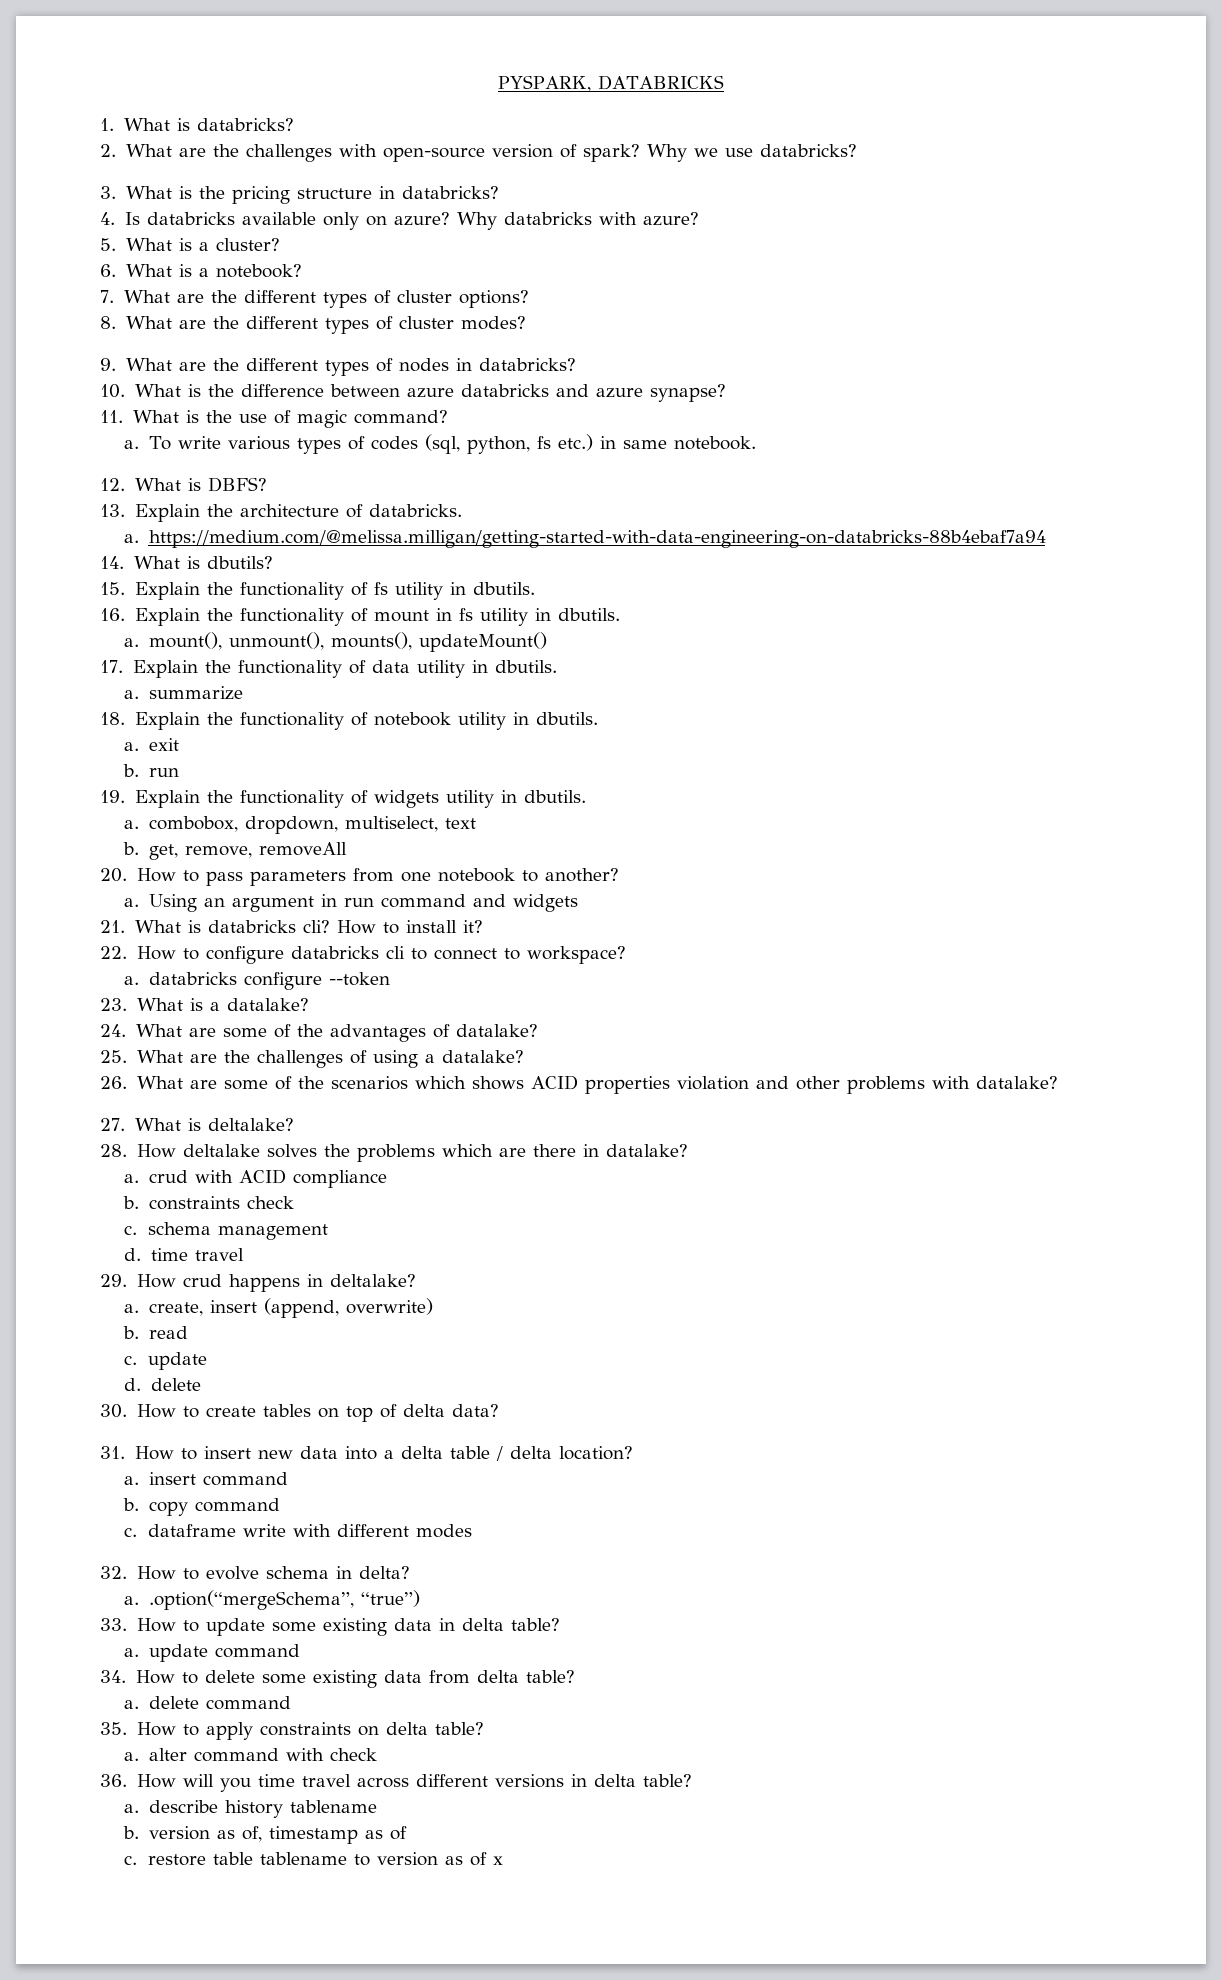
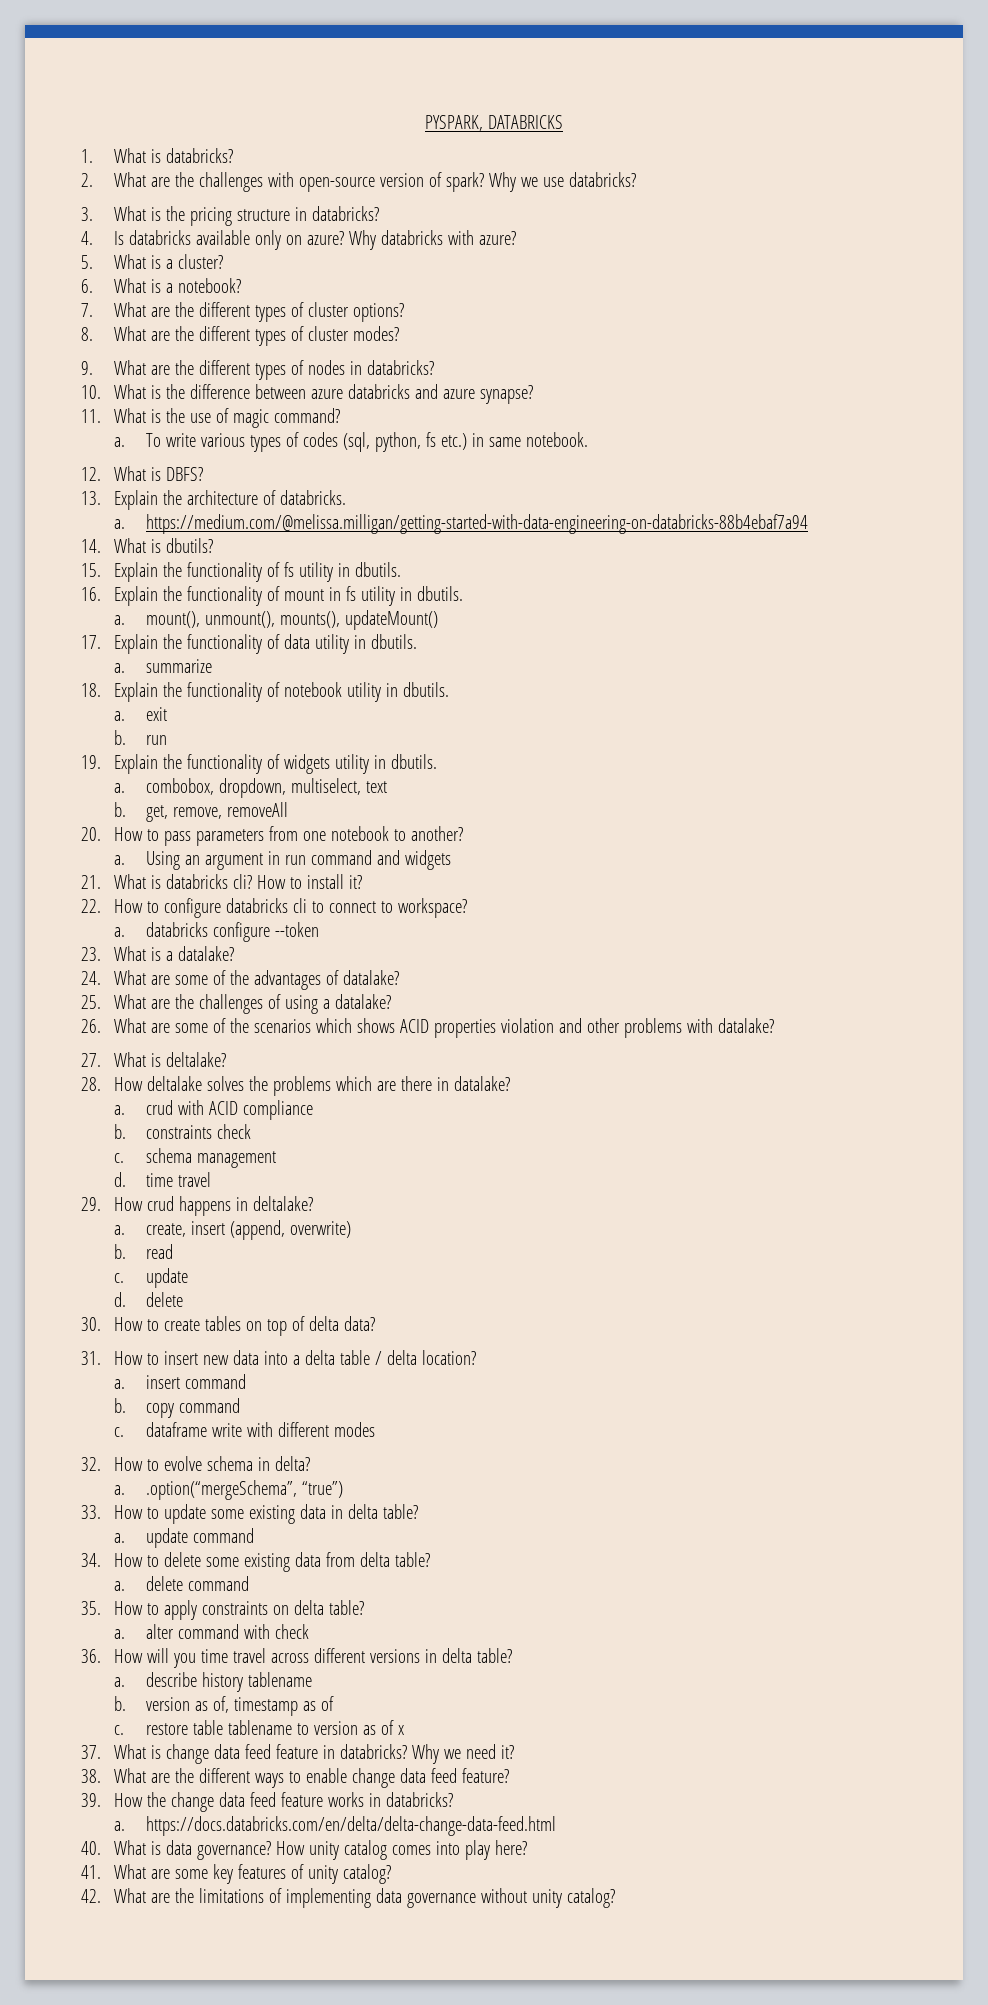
(503, 1860) none -> [80,1744,514,1764] [80,1768,509,1788] [80,1792,453,1812] [113,1816,557,1836] [80,1840,527,1860] [80,1864,391,1884] [80,1888,615,1908] // 37. What is change data feed feature in databricks? Why we need it? // 38. What are the different ways to enable change data feed feature? // 39. How the change data feed feature works in databricks? // a. https://docs.databricks.com/en/delta/delta-change-data-feed.html // 40. What is data governance? How unity catalog comes into play here? // 41. What are some key features of unity catalog? // 42. What are the limitations of implementing data governance without unity catalog?

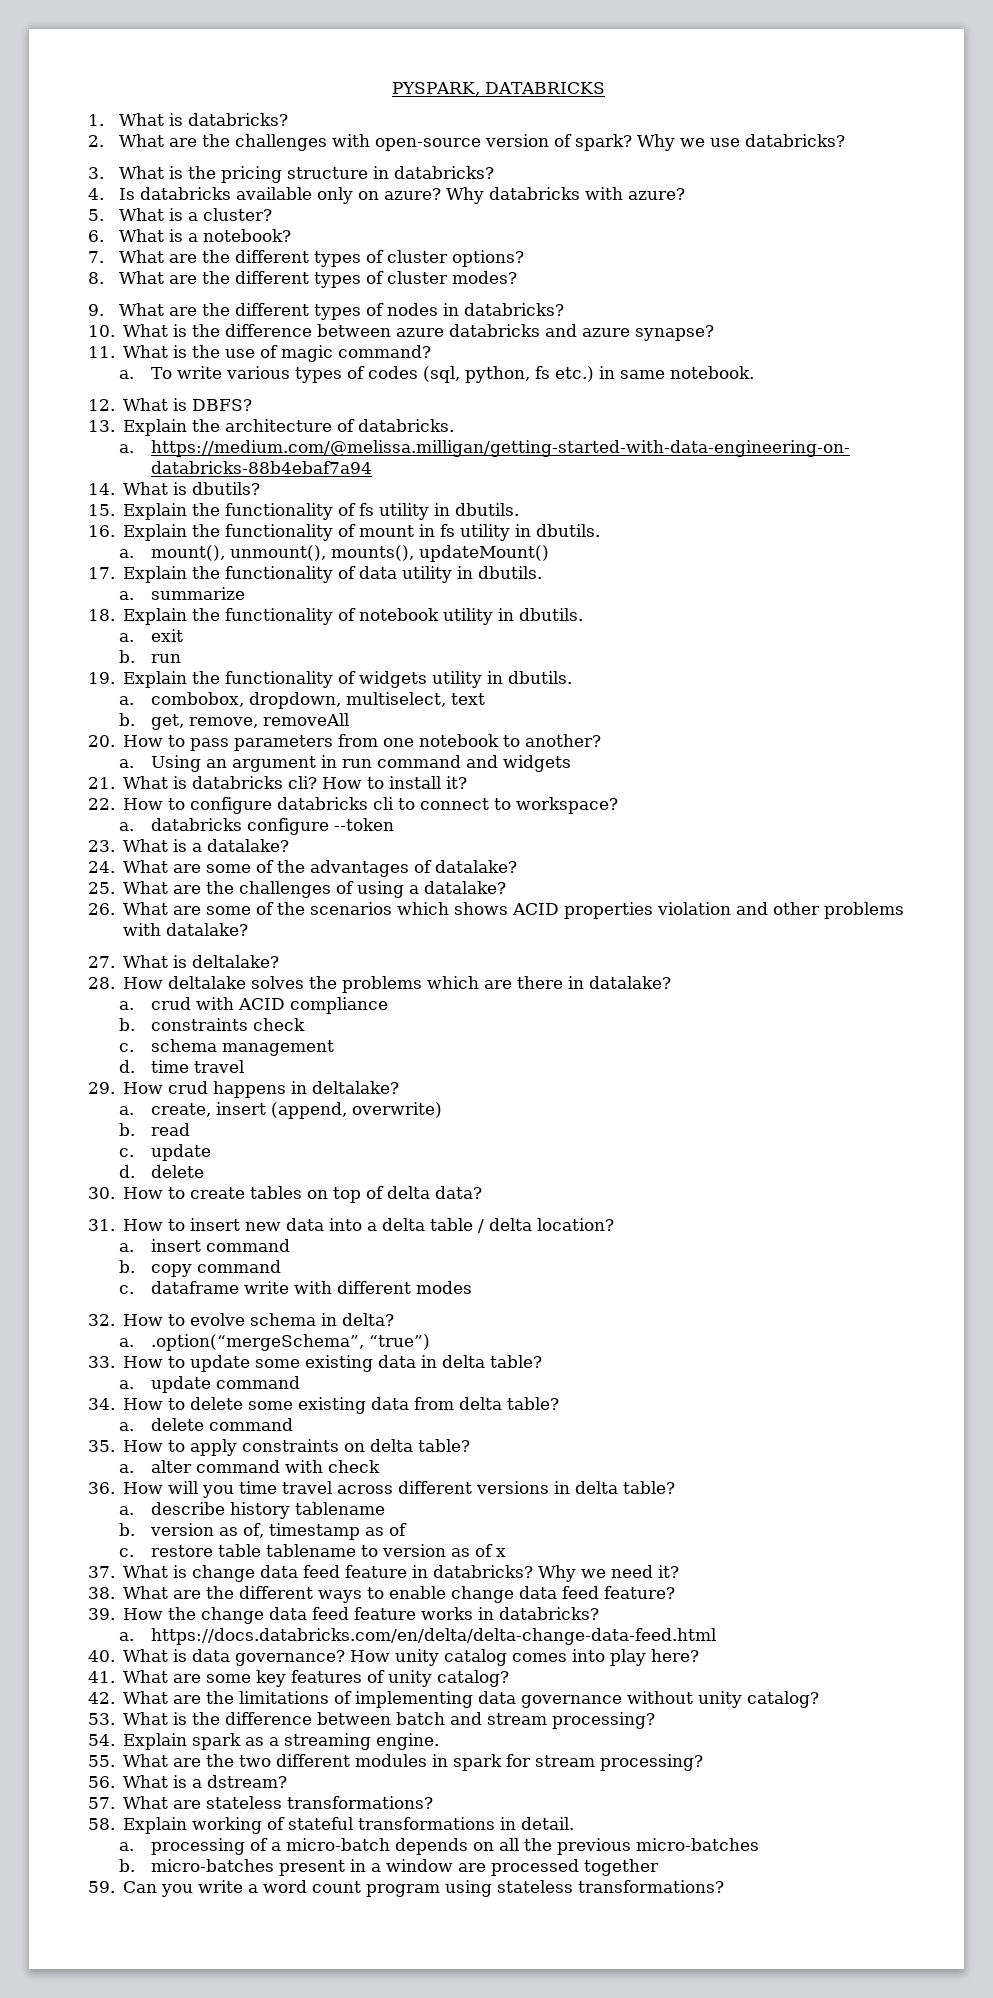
(615, 1898) none -> [87,1712,655,1729] [87,1733,439,1750] [87,1754,703,1771] [87,1775,287,1788] [87,1796,433,1809] [87,1817,574,1834] [119,1838,759,1855] [119,1859,659,1876] [87,1880,724,1897] // 53. What is the difference between batch and stream processing? // 54. Explain spark as a streaming engine. // 55. What are the two different modules in spark for stream processing? // 56. What is a dstream? // 57. What are stateless transformations? // 58. Explain working of stateful transformations in detail. // a. processing of a micro-batch depends on all the previous micro-batches // b. micro-batches present in a window are processed together // 59. Can you write a word count program using stateless transformations?

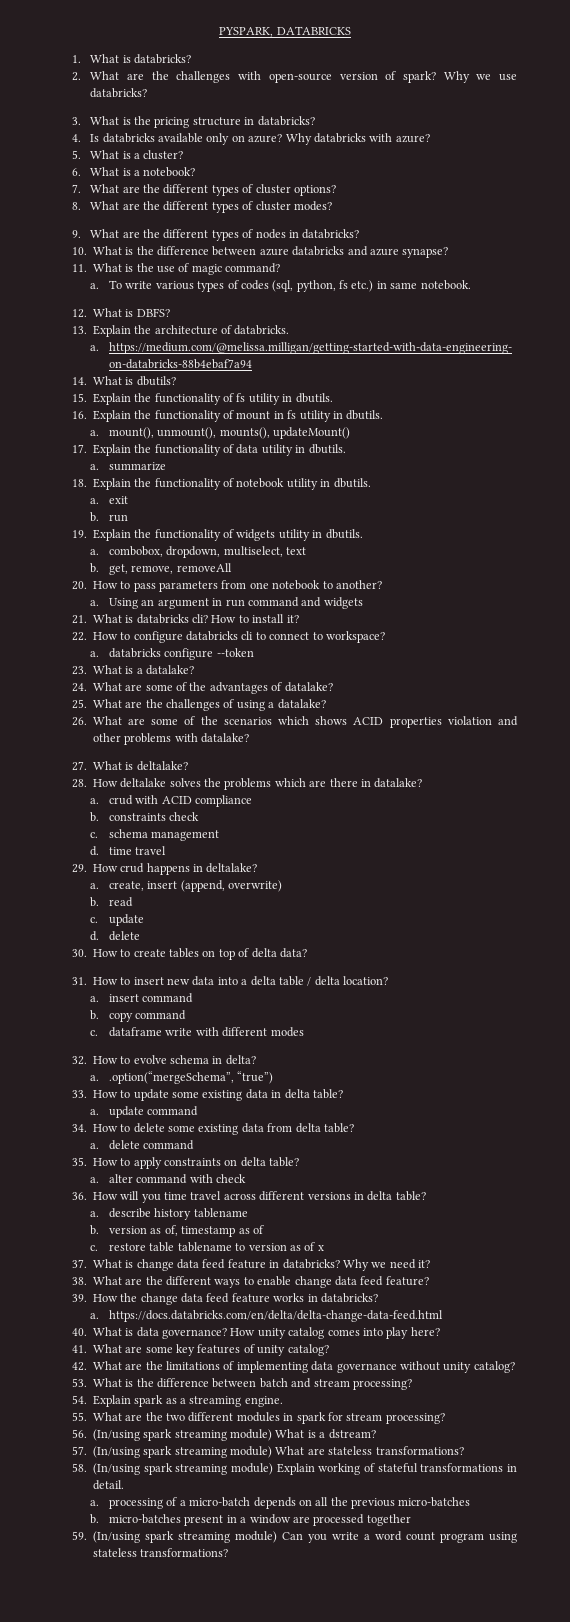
(115, 1782) none -> [92,1429,273,1441] (In/using spark streaming module)
(115, 1803) none -> [92,1446,273,1458] (In/using spark streaming module)
(115, 1824) none -> [92,1463,273,1475] (In/using spark streaming module)
(115, 1887) none -> [92,1531,277,1543] (In/using spark streaming module)

